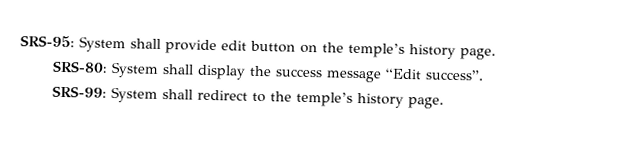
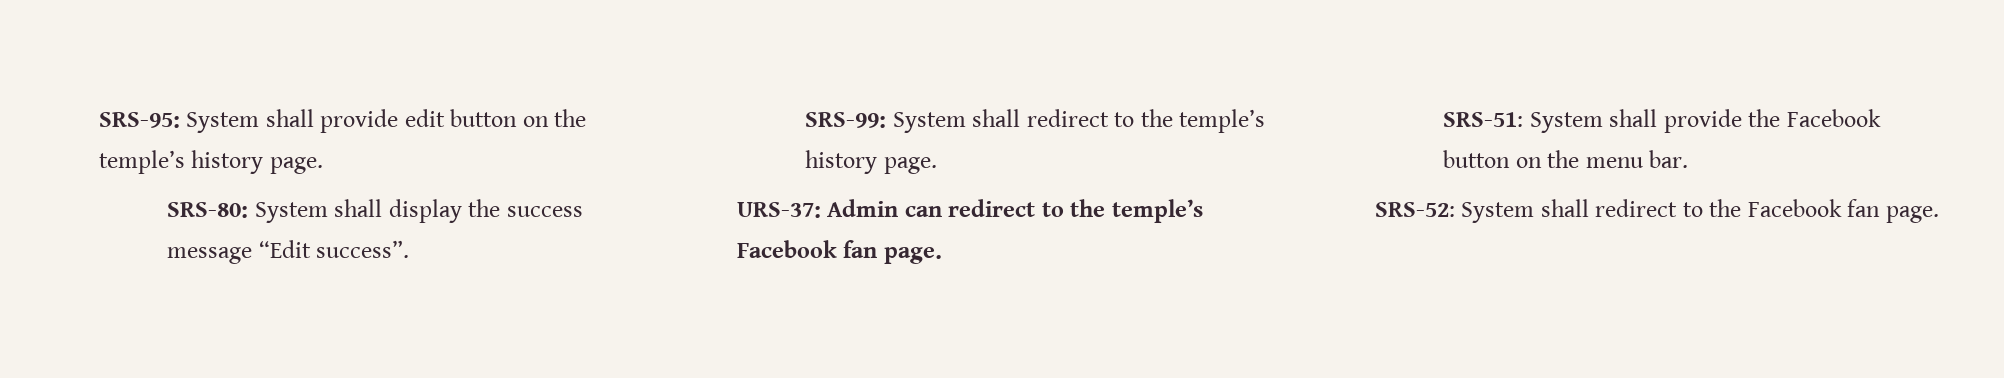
(445, 103) none -> [737,199,1203,223] [737,240,942,264] [1443,109,1881,133] [1443,150,1689,168] [1375,199,1939,223] // URS-37: Admin can redirect to the temple’s Facebook fan page. // SRS-51: System shall provide the Facebook button on the menu bar. // SRS-52: System shall redirect to the Facebook fan page.

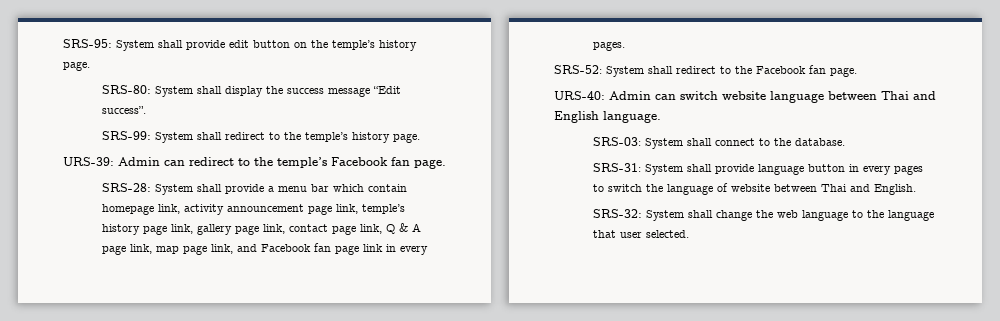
[737,202,821,218] URS-37: -> [63,157,114,166] URS-39:
[1443,109,1881,133] [1443,150,1689,168] SRS-51: System shall provide the Facebook button on the menu bar. -> [102,183,408,195] [102,204,406,215] [102,223,422,235] [102,243,429,255] [593,41,626,51] SRS-28: System shall provide a menu bar which contain homepage link, activity announcement page link, temple’s history page link, gallery page link, contact page link, Q & A page link, map page link, and Facebook fan page link in every pages.
(1939, 214) none -> [554,91,936,103] [554,111,661,123] [593,137,846,149] [593,163,924,175] [593,183,917,195] [593,209,935,221] [593,230,690,238] // URS-40: Admin can switch website language between Thai and English language. // SRS-03: System shall connect to the database. // SRS-31: System shall provide language button in every pages to switch the language of website between Thai and English. // SRS-32: System shall change the web language to the language that user selected.

